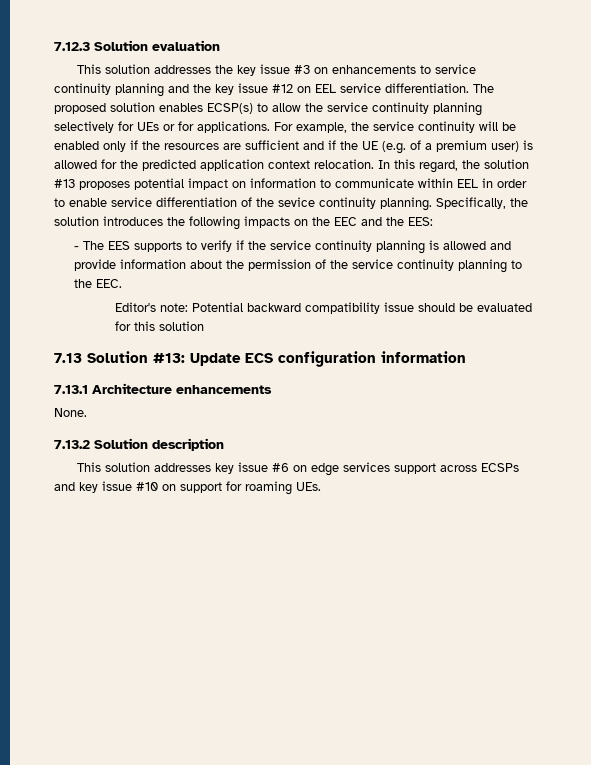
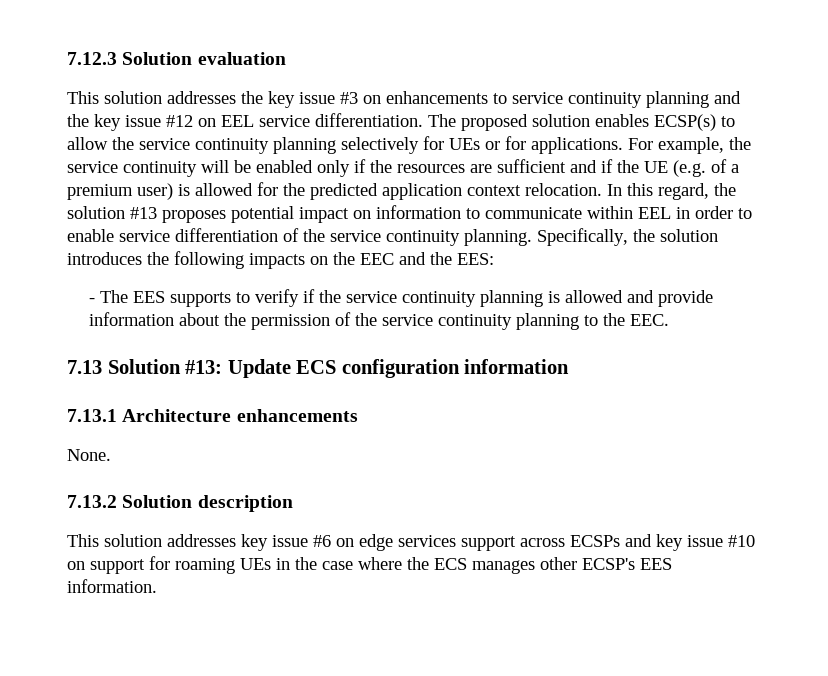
[278,197,315,207] sevice -> [330,230,381,242] service
[115,302,533,314] [115,321,205,331] // Editor's note: Potential backward compatibility issue should be evaluated for this solution -> (670, 320) none
[296,482,321,491] UEs. -> [240,557,672,574] [67,579,157,593] UEs in the case where the ECS manages other ECSP's EES information.

